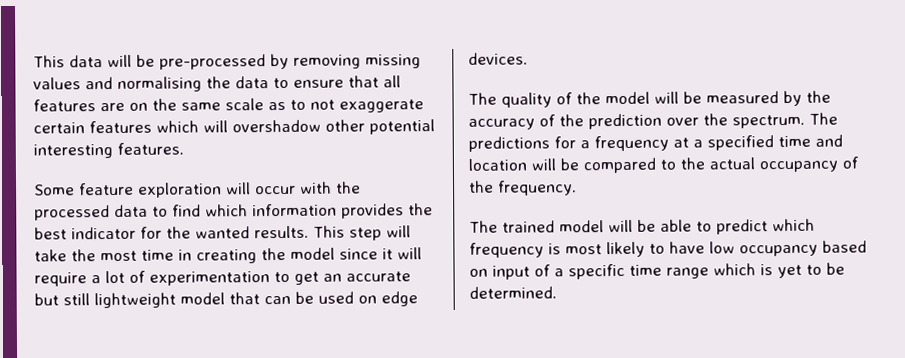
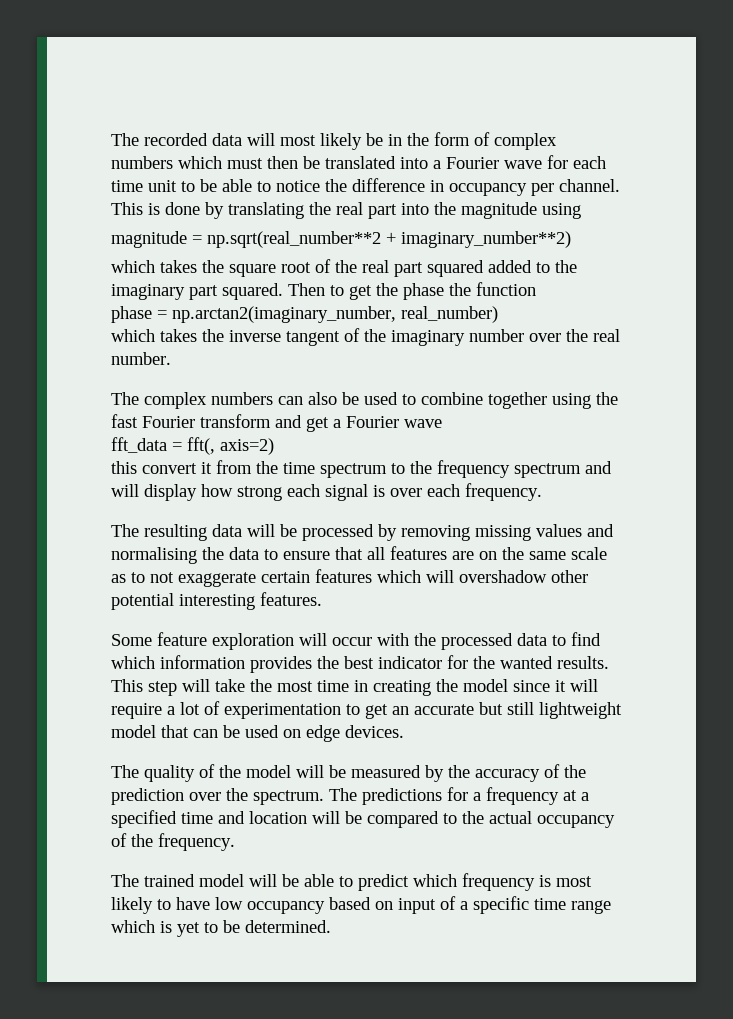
[33,55,65,68] This -> [111,132,557,150] [111,155,606,169] [111,178,620,196] [111,202,581,219] [111,231,571,248] [111,259,577,277] [111,282,536,300] [111,306,498,323] [111,328,620,346] [111,352,171,365] [111,392,618,409] [111,414,442,432] [111,437,274,455] [111,460,612,478] [111,483,542,501] [111,524,207,541] The recorded data will most likely be in the form of complex numbers which must then be translated into a Fourier wave for each time unit to be able to notice the difference in occupancy per channel. This is done by translating the real part into the magnitude using // magnitude = np.sqrt(real_number**2 + imaginary_number**2) // which takes the square root of the real part squared added to the imaginary part squared. Then to get the phase the function // phase = np.arctan2(imaginary_number, real_number) // which takes the inverse tangent of the imaginary number over the real number. // The complex numbers can also be used to combine together using the fast Fourier transform and get a Fourier wave // fft_data = fft(, axis=2) // this convert it from the time spectrum to the frequency spectrum and will display how strong each signal is over each frequency. // The resulting
[159,54,266,70] pre-processed -> [302,524,374,541] processed

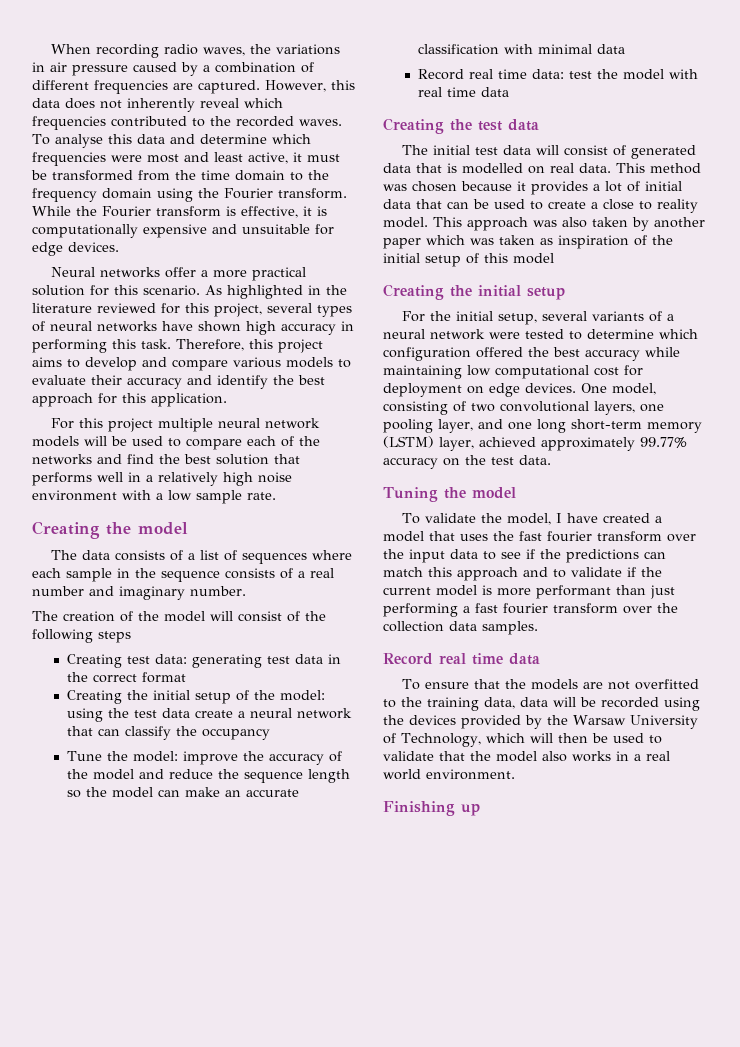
[111,132,557,150] [111,155,606,169] [111,178,620,196] [111,202,581,219] [111,231,571,248] [111,259,577,277] [111,282,536,300] [111,306,498,323] [111,328,620,346] [111,352,171,365] [111,392,618,409] [111,414,442,432] [111,437,274,455] [111,460,612,478] [111,483,542,501] [111,524,614,541] [111,546,607,564] [111,569,588,587] [111,592,322,610] [111,632,601,650] [111,655,609,673] [111,679,598,696] [111,701,622,719] [111,725,404,742] [111,764,586,782] [111,787,589,805] [111,810,615,828] [111,833,235,851] [111,873,592,891] [111,896,611,914] [111,920,331,937] The recorded data will most likely be in the form of complex numbers which must then be translated into a Fourier wave for each time unit to be able to notice the difference in occupancy per channel. This is done by translating the real part into the magnitude using // magnitude = np.sqrt(real_number**2 + imaginary_number**2) // which takes the square root of the real part squared added to the imaginary part squared. Then to get the phase the function // phase = np.arctan2(imaginary_number, real_number) // which takes the inverse tangent of the imaginary number over the real number. // The complex numbers can also be used to combine together using the fast Fourier transform and get a Fourier wave // fft_data = fft(, axis=2) // this convert it from the time spectrum to the frequency spectrum and will display how strong each signal is over each frequency. // The resulting data will be processed by removing missing values and normalising the data to ensure that all features are on the same scale as to not exaggerate certain features which will overshadow other potential interesting features. // Some feature exploration will occur with the processed data to find which information provides the best indicator for the wanted results. This step will take the most time in creating the model since it will require a lot of experimentation to get an accurate but still lightweight model that can be used on edge devices. // The quality of the model will be measured by the accuracy of the prediction over the spectrum. The predictions for a frequency at a specified time and location will be compared to the actual occupancy of the frequency. // The trained model will be able to predict which frequency is most likely to have low occupancy based on input of a specific time range which is yet to be determined. -> [51,44,341,58] [32,62,314,76] [32,80,355,94] [32,98,283,112] [32,116,342,130] [32,134,311,148] [32,152,340,166] [31,170,329,181] [32,188,347,202] [32,206,327,218] [32,224,334,238] [32,242,119,256] [51,267,307,281] [32,285,347,299] [32,303,352,317] [32,321,354,335] [32,339,323,353] [32,357,351,371] [32,375,325,389] [32,393,227,407] [51,418,321,432] [32,436,320,450] [32,454,300,465] [32,472,292,486] [32,490,276,504] [32,521,188,539] [51,550,353,564] [32,568,334,582] [32,586,246,600] [32,611,326,622] [32,629,131,643] [67,654,342,668] [67,672,187,683] [67,690,326,704] [67,708,353,722] [67,726,271,740] [67,751,343,765] [67,769,351,783] [67,787,300,798] [418,44,626,55] [418,69,699,80] [418,87,510,97] [383,118,539,134] [402,145,697,159] [383,163,701,174] [383,181,682,195] [383,199,698,213] [383,217,705,231] [383,235,673,249] [383,253,554,267] [383,284,565,300] [402,311,675,325] [383,329,698,340] [383,347,680,361] [383,365,643,379] [383,383,656,397] [383,401,664,415] [383,419,702,433] [383,436,687,451] [383,455,551,469] [383,487,516,502] [402,513,663,525] [383,531,696,542] [383,549,666,563] [383,567,662,581] [383,585,675,599] [383,603,678,617] [383,621,538,635] [383,653,540,665] [402,679,700,690] [383,697,700,711] [383,715,698,729] [383,733,662,747] [383,751,670,762] [383,769,515,780] [383,801,480,816] When recording radio waves, the variations in air pressure caused by a combination of different frequencies are captured. However, this data does not inherently reveal which frequencies contributed to the recorded waves. To analyse this data and determine which frequencies were most and least active, it must be transformed from the time domain to the frequency domain using the Fourier transform. While the Fourier transform is effective, it is computationally expensive and unsuitable for edge devices. // Neural networks offer a more practical solution for this scenario. As highlighted in the literature reviewed for this project, several types of neural networks have shown high accuracy in performing this task. Therefore, this project aims to develop and compare various models to evaluate their accuracy and identify the best approach for this application. // For this project multiple neural network models will be used to compare each of the networks and find the best solution that performs well in a relatively high noise environment with a low sample rate. // Creating the model // The data consists of a list of sequences where each sample in the sequence consists of a real number and imaginary number. // The creation of the model will consist of the following steps // Creating test data: generating test data in the correct format // Creating the initial setup of the model: using the test data create a neural network that can classify the occupancy // Tune the model: improve the accuracy of the model and reduce the sequence length so the model can make an accurate classification with minimal data // Record real time data: test the model with real time data // Creating the test data // The initial test data will consist of generated data that is modelled on real data. This method was chosen because it provides a lot of initial data that can be used to create a close to reality model. This approach was also taken by another paper which was taken as inspiration of the initial setup of this model // Creating the initial setup // For the initial setup, several variants of a neural network were tested to determine which configuration offered the best accuracy while maintaining low computational cost for deployment on edge devices. One model, consisting of two convolutional layers, one pooling layer, and one long short-term memory (LSTM) layer, achieved approximately 99.77% accuracy on the test data. // Tuning the model // To validate the model, I have created a model that uses the fast fourier transform over the input data to see if the predictions can match this approach and to validate if the current model is more performant than just performing a fast fourier transform over the collection data samples. // Record real time data // To ensure that the models are not overfitted to the training data, data will be recorded using the devices provided by the Warsaw University of Technology, which will then be used to validate that the model also works in a real world environment. // Finishing up

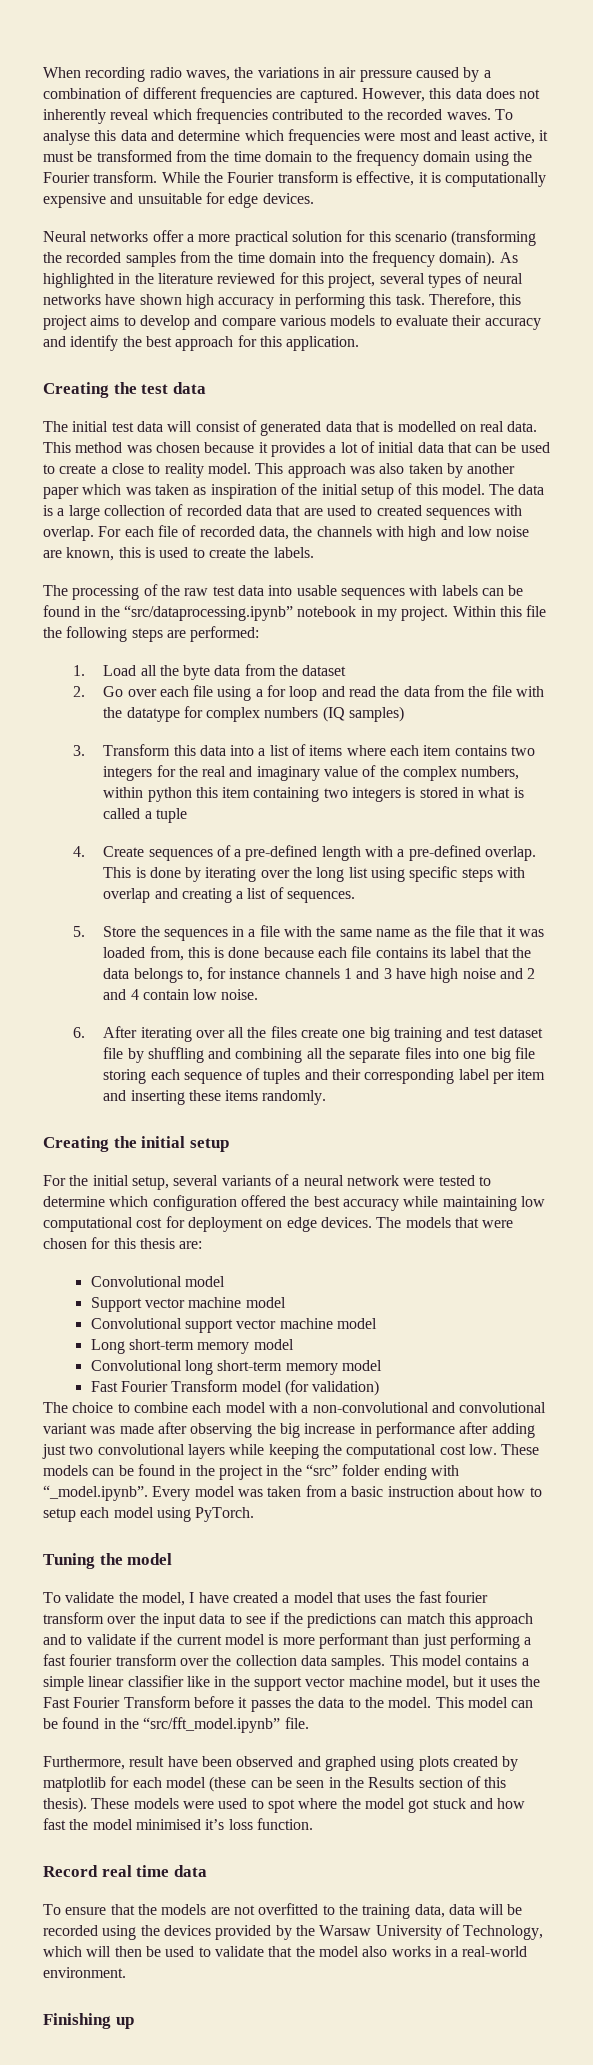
[143,285,200,296] scenario. -> [394,230,537,246] [43,251,496,267] scenario (transforming the recorded samples from the time domain into the frequency domain).
[51,418,321,432] [32,436,320,450] [32,454,300,465] [32,472,292,486] [32,490,276,504] [32,521,188,539] [51,550,353,564] [32,568,334,582] [32,586,246,600] [32,611,326,622] [32,629,131,643] [67,654,342,668] [67,672,187,683] [67,690,326,704] [67,708,353,722] [67,726,271,740] [67,751,343,765] [67,769,351,783] [67,787,300,798] [418,44,626,55] [418,69,699,80] [418,87,510,97] // For this project multiple neural network models will be used to compare each of the networks and find the best solution that performs well in a relatively high noise environment with a low sample rate. // Creating the model // The data consists of a list of sequences where each sample in the sequence consists of a real number and imaginary number. // The creation of the model will consist of the following steps // Creating test data: generating test data in the correct format // Creating the initial setup of the model: using the test data create a neural network that can classify the occupancy // Tune the model: improve the accuracy of the model and reduce the sequence length so the model can make an accurate classification with minimal data // Record real time data: test the model with real time data -> (360, 343) none
[513,253,554,264] model -> [441,484,545,495] [43,504,523,520] [43,525,530,541] [43,547,314,561] [43,584,524,600] [43,605,547,621] [43,626,260,642] [73,664,347,680] [73,685,544,701] [103,706,405,722] [73,744,536,756] [103,765,520,781] [103,787,524,802] [103,808,187,823] [73,845,537,861] [103,866,526,882] [103,887,356,903] [73,925,544,941] [103,946,532,961] [103,967,536,983] [103,989,259,1000] [73,1026,544,1042] [103,1047,536,1063] [103,1068,546,1084] [103,1090,327,1105] model. The data is a large collection of recorded data that are used to created sequences with overlap. For each file of recorded data, the channels with high and low noise are known, this is used to create the labels. // The processing of the raw test data into usable sequences with labels can be found in the “src/dataprocessing.ipynb” notebook in my project. Within this file the following steps are performed: // 1. Load all the byte data from the dataset // 2. Go over each file using a for loop and read the data from the file with the datatype for complex numbers (IQ samples) // 3. Transform this data into a list of items where each item contains two integers for the real and imaginary value of the complex numbers, within python this item containing two integers is stored in what is called a tuple // 4. Create sequences of a pre-defined length with a pre-defined overlap. This is done by iterating over the long list using specific steps with overlap and creating a list of sequences. // 5. Store the sequences in a file with the same name as the file that it was loaded from, this is done because each file contains its label that the data belongs to, for instance channels 1 and 3 have high noise and 2 and 4 contain low noise. // 6. After iterating over all the files create one big training and test dataset file by shuffling and combining all the separate files into one big file storing each sequence of tuples and their corresponding label per item and inserting these items randomly.
[581,383,656,395] [383,401,664,415] [383,419,702,433] [383,436,687,451] [383,455,551,469] One model, consisting of two convolutional layers, one pooling layer, and one long short-term memory (LSTM) layer, achieved approximately 99.77% accuracy on the test data. -> [376,1217,514,1228] [43,1237,203,1249] [90,1276,226,1287] [90,1297,286,1312] [90,1318,377,1333] [90,1339,294,1354] [90,1360,382,1375] [90,1380,380,1396] [43,1402,547,1413] [43,1422,535,1438] [42,1444,540,1459] [43,1464,459,1480] [43,1485,542,1501] [43,1507,255,1522] The models that were chosen for this thesis are: // Convolutional model // Support vector machine model // Convolutional support vector machine model // Long short-term memory model // Convolutional long short-term memory model // Fast Fourier Transform model (for validation) // The choice to combine each model with a non-convolutional and convolutional variant was made after observing the big increase in performance after adding just two convolutional layers while keeping the computational cost low. These models can be found in the project in the “src” folder ending with “_model.ipynb”. Every model was taken from a basic instruction about how to setup each model using PyTorch.
(538, 628) none -> [389,1655,529,1666] [43,1675,541,1691] [43,1696,534,1712] [43,1717,309,1733] [43,1756,519,1771] [43,1776,507,1792] [43,1797,526,1813] [43,1818,313,1830] This model contains a simple linear classifier like in the support vector machine model, but it uses the Fast Fourier Transform before it passes the data to the model. This model can be found in the “src/fft_model.ipynb” file. // Furthermore, result have been observed and graphed using plots created by matplotlib for each model (these can be seen in the Results section of this thesis). These models were used to spot where the model got stuck and how fast the model minimised it’s loss function.
[646,751,670,761] [383,769,421,780] real world -> [462,1946,528,1957] real-world

